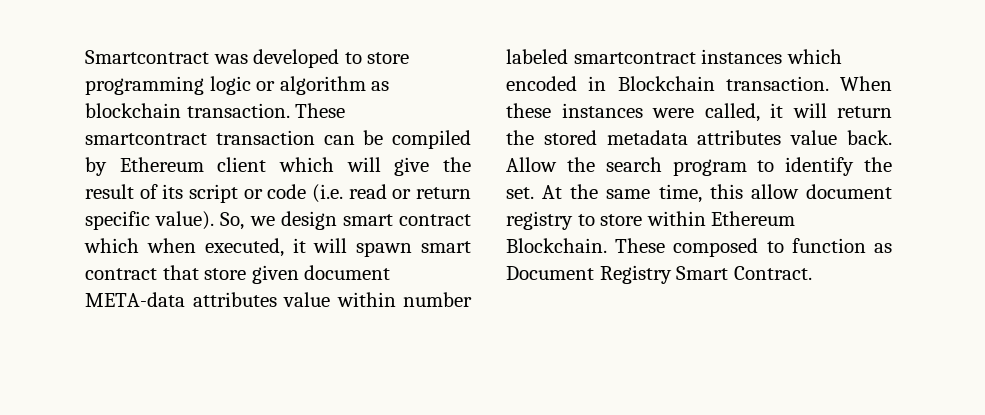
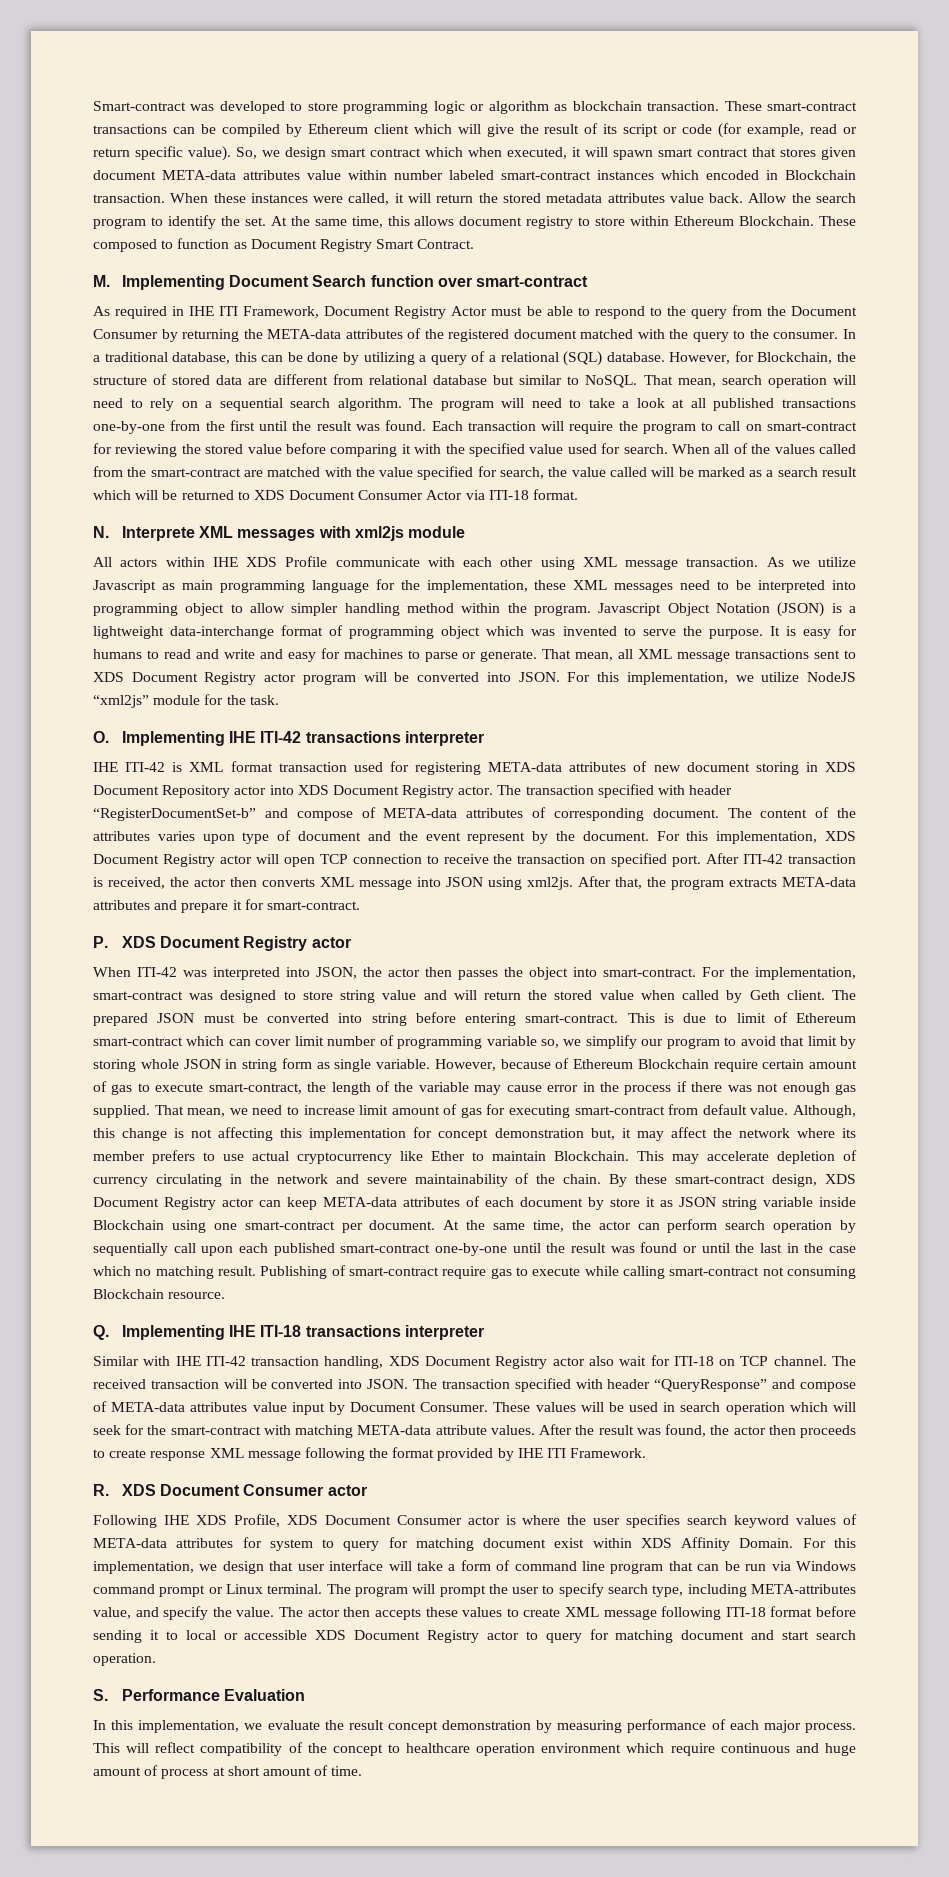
[85,50,209,64] Smartcontract -> [93,101,186,111] Smart-contract
[85,130,315,145] smartcontract transaction -> [766,102,857,111] [93,124,167,134] smart-contract transactions
[312,184,343,203] (i.e. -> [718,123,805,138] (for example,
[204,268,247,280] store -> [780,148,816,157] stores
[573,52,696,64] smartcontract -> [501,171,591,180] smart-contract
[750,184,799,199] allow -> [414,216,455,226] allows
(812, 273) none -> [93,275,589,290] [93,305,857,319] [93,328,856,342] [93,351,856,366] [93,374,857,388] [93,398,856,411] [93,420,858,434] [93,443,856,457] [93,466,857,480] [93,489,579,500] [93,526,466,541] [93,556,856,570] [93,579,856,593] [93,602,857,617] [93,625,857,639] [93,648,857,662] [93,672,857,685] [93,694,279,708] [93,731,484,746] [93,761,856,775] [93,784,733,798] [93,807,857,821] [93,830,856,844] [93,853,856,867] [93,876,856,890] [93,899,360,913] [93,936,351,951] [93,967,856,980] [93,990,856,1003] [93,1012,856,1026] [93,1035,857,1049] [93,1058,857,1072] [93,1081,857,1095] [93,1104,856,1118] [93,1127,856,1141] [93,1150,857,1164] [93,1173,856,1187] [93,1196,856,1210] [93,1219,856,1233] [93,1242,856,1256] [93,1265,856,1279] [93,1289,226,1299] [93,1325,484,1340] [93,1355,856,1369] [93,1378,856,1392] [93,1401,856,1415] [93,1424,857,1438] [93,1447,647,1461] [93,1484,367,1496] [93,1514,857,1528] [93,1537,856,1551] [93,1560,857,1574] [93,1583,856,1597] [93,1606,856,1620] [93,1629,856,1643] [93,1653,156,1666] [93,1689,305,1701] [93,1719,856,1733] [93,1742,856,1756] [93,1765,363,1779] // M. Implementing Document Search function over smart-contract // As required in IHE ITI Framework, Document Registry Actor must be able to respond to the query from the Document Consumer by returning the META-data attributes of the registered document matched with the query to the consumer. In a traditional database, this can be done by utilizing a query of a relational (SQL) database. However, for Blockchain, the structure of stored data are different from relational database but similar to NoSQL. That mean, search operation will need to rely on a sequential search algorithm. The program will need to take a look at all published transactions one-by-one from the first until the result was found. Each transaction will require the program to call on smart-contract for reviewing the stored value before comparing it with the specified value used for search. When all of the values called from the smart-contract are matched with the value specified for search, the value called will be marked as a search result which will be returned to XDS Document Consumer Actor via ITI-18 format. // N. Interprete XML messages with xml2js module // All actors within IHE XDS Profile communicate with each other using XML message transaction. As we utilize Javascript as main programming language for the implementation, these XML messages need to be interpreted into programming object to allow simpler handling method within the program. Javascript Object Notation (JSON) is a lightweight data-interchange format of programming object which was invented to serve the purpose. It is easy for humans to read and write and easy for machines to parse or generate. That mean, all XML message transactions sent to XDS Document Registry actor program will be converted into JSON. For this implementation, we utilize NodeJS “xml2js” module for the task. // O. Implementing IHE ITI-42 transactions interpreter // IHE ITI-42 is XML format transaction used for registering META-data attributes of new document storing in XDS Document Repository actor into XDS Document Registry actor. The transaction specified with header “RegisterDocumentSet-b” and compose of META-data attributes of corresponding document. The content of the attributes varies upon type of document and the event represent by the document. For this implementation, XDS Document Registry actor will open TCP connection to receive the transaction on specified port. After ITI-42 transaction is received, the actor then converts XML message into JSON using xml2js. After that, the program extracts META-data attributes and prepare it for smart-contract. // P. XDS Document Registry actor // When ITI-42 was interpreted into JSON, the actor then passes the object into smart-contract. For the implementation, smart-contract was designed to store string value and will return the stored value when called by Geth client. The prepared JSON must be converted into string before entering smart-contract. This is due to limit of Ethereum smart-contract which can cover limit number of programming variable so, we simplify our program to avoid that limit by storing whole JSON in string form as single variable. However, because of Ethereum Blockchain require certain amount of gas to execute smart-contract, the length of the variable may cause error in the process if there was not enough gas supplied. That mean, we need to increase limit amount of gas for executing smart-contract from default value. Although, this change is not affecting this implementation for concept demonstration but, it may affect the network where its member prefers to use actual cryptocurrency like Ether to maintain Blockchain. This may accelerate depletion of currency circulating in the network and severe maintainability of the chain. By these smart-contract design, XDS Document Registry actor can keep META-data attributes of each document by store it as JSON string variable inside Blockchain using one smart-contract per document. At the same time, the actor can perform search operation by sequentially call upon each published smart-contract one-by-one until the result was found or until the last in the case which no matching result. Publishing of smart-contract require gas to execute while calling smart-contract not consuming Blockchain resource. // Q. Implementing IHE ITI-18 transactions interpreter // Similar with IHE ITI-42 transaction handling, XDS Document Registry actor also wait for ITI-18 on TCP channel. The received transaction will be converted into JSON. The transaction specified with header “QueryResponse” and compose of META-data attributes value input by Document Consumer. These values will be used in search operation which will seek for the smart-contract with matching META-data attribute values. After the result was found, the actor then proceeds to create response XML message following the format provided by IHE ITI Framework. // R. XDS Document Consumer actor // Following IHE XDS Profile, XDS Document Consumer actor is where the user specifies search keyword values of META-data attributes for system to query for matching document exist within XDS Affinity Domain. For this implementation, we design that user interface will take a form of command line program that can be run via Windows command prompt or Linux terminal. The program will prompt the user to specify search type, including META-attributes value, and specify the value. The actor then accepts these values to create XML message following ITI-18 format before sending it to local or accessible XDS Document Registry actor to query for matching document and start search operation. // S. Performance Evaluation // In this implementation, we evaluate the result concept demonstration by measuring performance of each major process. This will reflect compatibility of the concept to healthcare operation environment which require continuous and huge amount of process at short amount of time.

